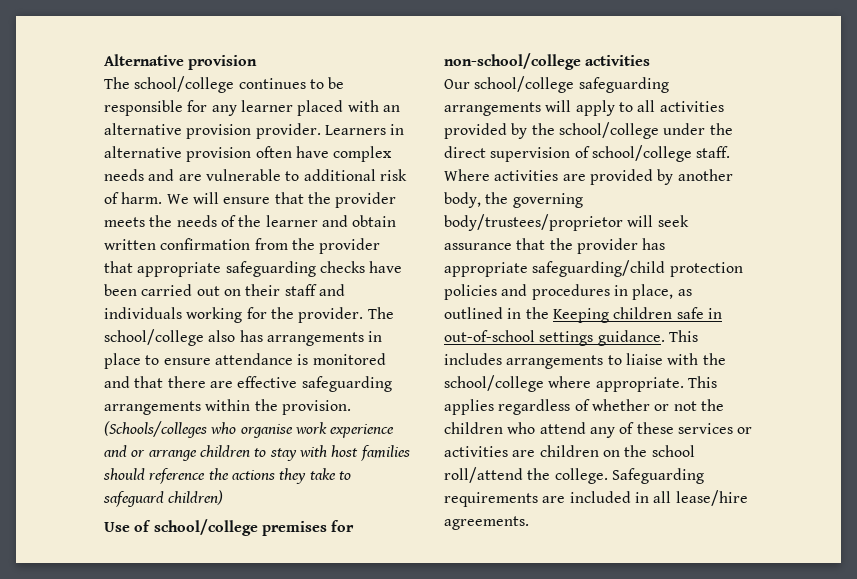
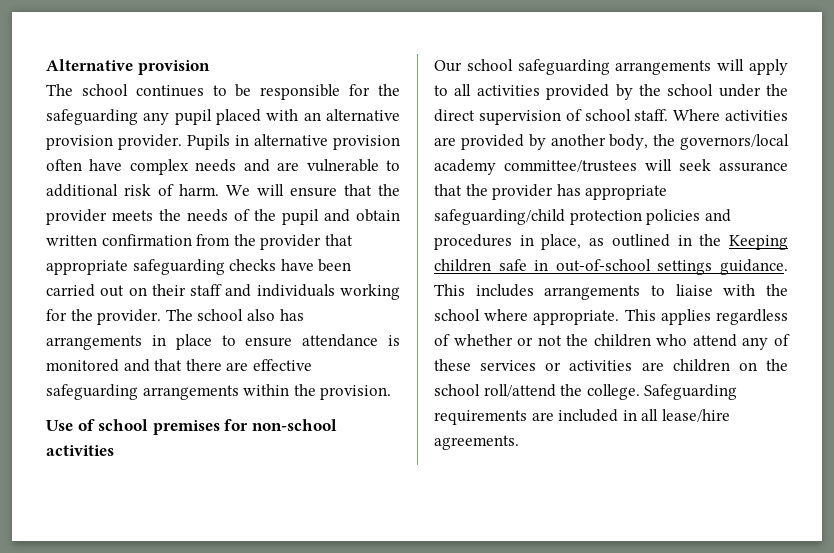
[134,76,235,93] school/college -> [81,84,128,96] school
[211,100,293,116] any learner -> [378,84,400,96] [46,109,212,125] the safeguarding any pupil
[324,125,386,135] Learners -> [187,134,230,150] Pupils
[265,215,318,227] learner -> [282,209,319,225] pupil
[104,329,204,346] school/college -> [197,309,244,321] school
[104,421,395,438] [104,445,410,461] [103,468,351,484] [103,490,224,507] (Schools/colleges who organise work experience and or arrange children to stay with host families should reference the actions they take to safeguard children) -> (392, 392) none
[153,519,258,536] school/college -> [98,419,149,431] school
[444,53,581,70] non-school/college -> [251,419,337,431] non-school
[474,76,575,93] school/college -> [466,59,513,71] school
[558,122,659,139] school/college -> [667,84,714,96] school
[591,145,692,162] school/college -> [584,109,631,121] school
[512,193,583,208] [444,214,623,231] governing body/trustees/proprietor -> [680,134,789,150] [434,159,637,175] governors/local academy committee/trustees
[444,375,544,392] school/college -> [434,309,480,321] school

